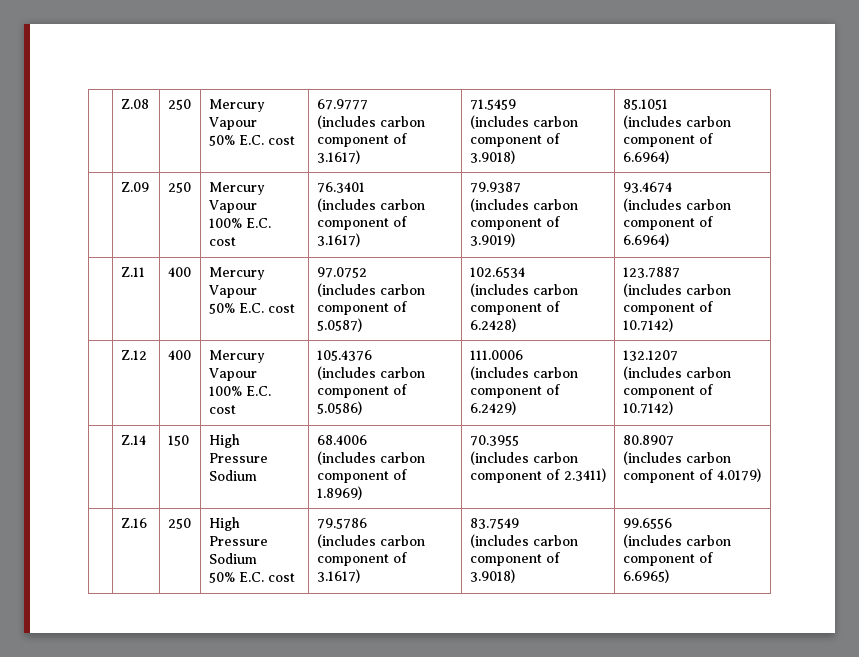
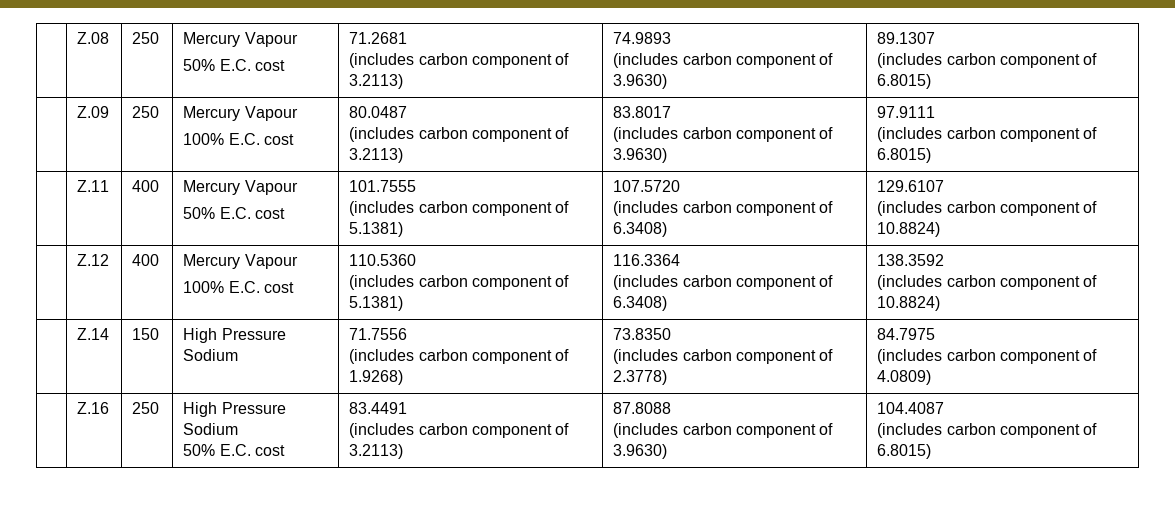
[316,99,368,110] [316,115,425,129] [316,133,407,147] [316,150,360,164] [469,99,516,110] [469,115,578,129] [469,133,560,147] [469,150,515,164] [622,99,668,110] [622,115,731,129] [622,133,713,147] [622,150,669,164] 67.9777 // (includes carbon component of 3.1617) | 71.5459 // (includes carbon component of 3.9018) | 85.1051 // (includes carbon component of 6.6964) -> [349,32,408,44] [349,53,570,68] [349,74,404,89] [613,32,672,44] [613,53,834,68] [613,74,668,89] [877,32,936,44] [877,53,1098,68] [877,74,932,89] 71.2681 // (includes carbon component of 3.2113) | 74.9893 // (includes carbon component of 3.9630) | 89.1307 // (includes carbon component of 6.8015)
[316,182,365,193] [316,198,425,212] [316,216,407,230] [316,233,360,247] [469,182,521,193] [469,198,578,212] [469,216,560,230] [469,233,515,247] [622,182,672,193] [622,198,731,212] [622,216,713,230] [622,233,669,247] 76.3401 // (includes carbon component of 3.1617) | 79.9387 // (includes carbon component of 3.9019) | 93.4674 // (includes carbon component of 6.6964) -> [349,106,408,118] [349,127,570,142] [349,148,404,163] [613,106,672,118] [613,127,834,142] [613,148,668,163] [877,106,936,118] [877,127,1098,142] [877,148,932,163] 80.0487 // (includes carbon component of 3.2113) | 83.8017 // (includes carbon component of 3.9630) | 97.9111 // (includes carbon component of 6.8015)
[316,267,367,278] [316,283,425,297] [316,301,407,315] [316,318,362,332] [469,267,525,278] [469,283,578,297] [469,301,560,315] [469,318,516,332] [622,267,680,278] [622,283,731,297] [622,301,713,315] [622,318,673,332] 97.0752 // (includes carbon component of 5.0587) | 102.6534 // (includes carbon component of 6.2428) | 123.7887 // (includes carbon component of 10.7142) -> [349,180,417,192] [349,201,570,216] [349,222,404,237] [613,180,681,192] [613,201,834,216] [613,222,668,237] [877,180,945,192] [877,201,1098,216] [877,222,941,237] 101.7555 // (includes carbon component of 5.1381) | 107.5720 // (includes carbon component of 6.3408) | 129.6107 // (includes carbon component of 10.8824)
[316,350,372,361] [316,366,425,380] [316,384,407,398] [316,401,362,415] [469,350,523,360] [469,366,578,380] [469,384,560,398] [469,401,516,415] [622,350,678,361] [622,366,731,380] [622,384,713,398] [622,401,673,415] 105.4376 // (includes carbon component of 5.0586) | 111.0006 // (includes carbon component of 6.2429) | 132.1207 // (includes carbon component of 10.7142) -> [349,254,417,266] [349,275,570,290] [349,296,404,311] [613,254,681,266] [613,275,834,290] [613,296,668,311] [877,254,945,266] [877,275,1098,290] [877,296,941,311] 110.5360 // (includes carbon component of 5.1381) | 116.3364 // (includes carbon component of 6.3408) | 138.3592 // (includes carbon component of 10.8824)
[316,435,367,445] [316,451,425,465] [316,469,407,483] [316,486,362,500] [469,435,519,446] [469,451,578,465] [469,468,606,483] [622,435,674,446] [622,451,731,465] [622,468,761,483] 68.4006 // (includes carbon component of 1.8969) | 70.3955 // (includes carbon component of 2.3411) | 80.8907 // (includes carbon component of 4.0179) -> [349,328,408,340] [349,349,570,364] [349,370,404,385] [613,328,672,340] [613,349,834,364] [613,370,668,385] [877,328,936,340] [877,349,1098,364] [877,370,932,385] 71.7556 // (includes carbon component of 1.9268) | 73.8350 // (includes carbon component of 2.3778) | 84.7975 // (includes carbon component of 4.0809)
[316,518,367,529] [316,534,425,548] [316,552,407,566] [316,569,360,583] [469,518,519,529] [469,534,578,548] [469,552,560,566] [469,569,515,583] [622,518,672,529] [622,534,731,548] [622,552,713,566] [622,569,669,583] 79.5786 // (includes carbon component of 3.1617) | 83.7549 // (includes carbon component of 3.9018) | 99.6556 // (includes carbon component of 6.6965) -> [349,402,408,414] [349,423,570,438] [349,444,404,459] [613,402,672,414] [613,423,834,438] [613,444,668,459] [877,402,945,414] [877,423,1098,438] [877,444,932,459] 83.4491 // (includes carbon component of 3.2113) | 87.8088 // (includes carbon component of 3.9630) | 104.4087 // (includes carbon component of 6.8015)

